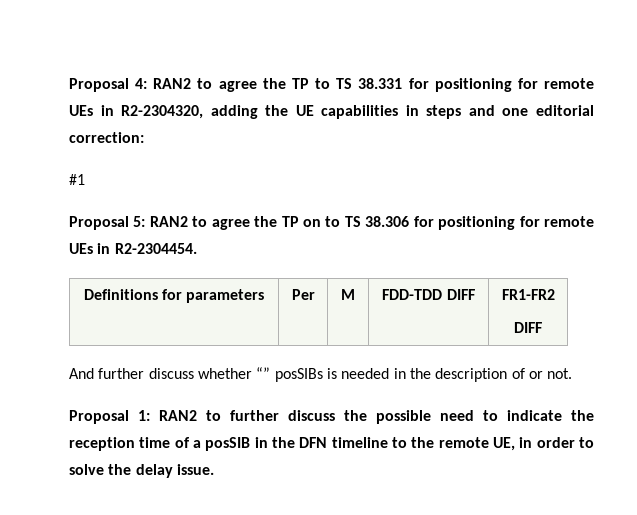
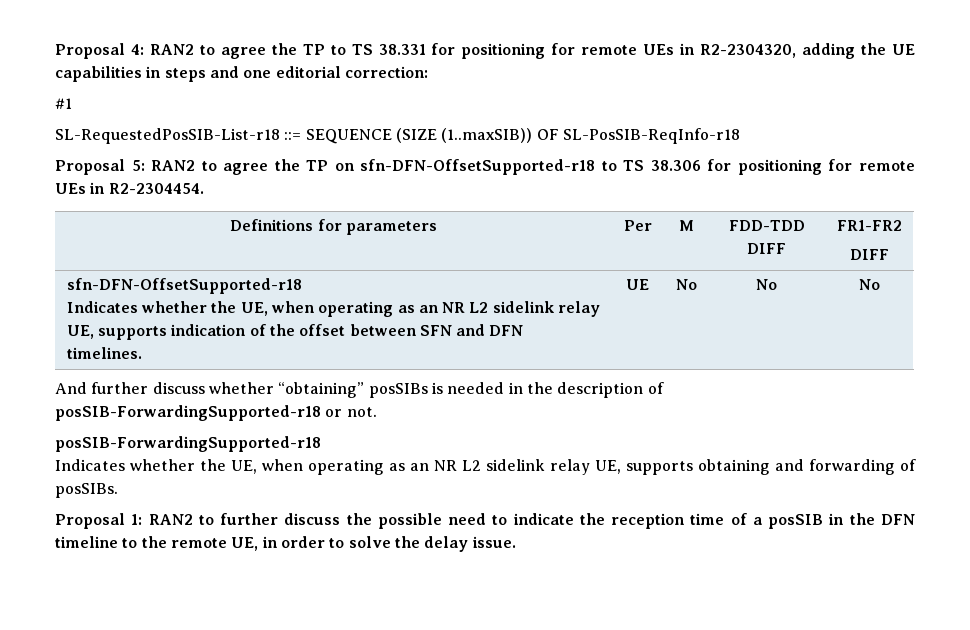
(85, 179) none -> [55,128,740,144] // SL-RequestedPosSIB-List-r18 ::= SEQUENCE (SIZE (1..maxSIB)) OF SL-PosSIB-ReqInfo-r18
(321, 223) none -> [360,159,596,175] sfn-DFN-OffsetSupported-r18
(542, 327) none -> [66,278,302,294] [66,301,601,317] [66,324,524,340] [66,347,142,359] [626,279,649,290] [675,279,697,290] [756,279,777,290] [858,279,880,290] // sfn-DFN-OffsetSupported-r18 // Indicates whether the UE, when operating as an NR L2 sidelink relay UE, supports indication of the offset between SFN and DFN timelines. | UE | No | No | No
[256,367,271,379] “” -> [278,382,365,398] “obtaining”
(525, 373) none -> [55,405,321,421] posSIB-ForwardingSupported-r18
(573, 373) none -> [55,436,321,452] [55,459,916,475] [55,483,118,498] // posSIB-ForwardingSupported-r18 // Indicates whether the UE, when operating as an NR L2 sidelink relay UE, supports obtaining and forwarding of posSIBs.

